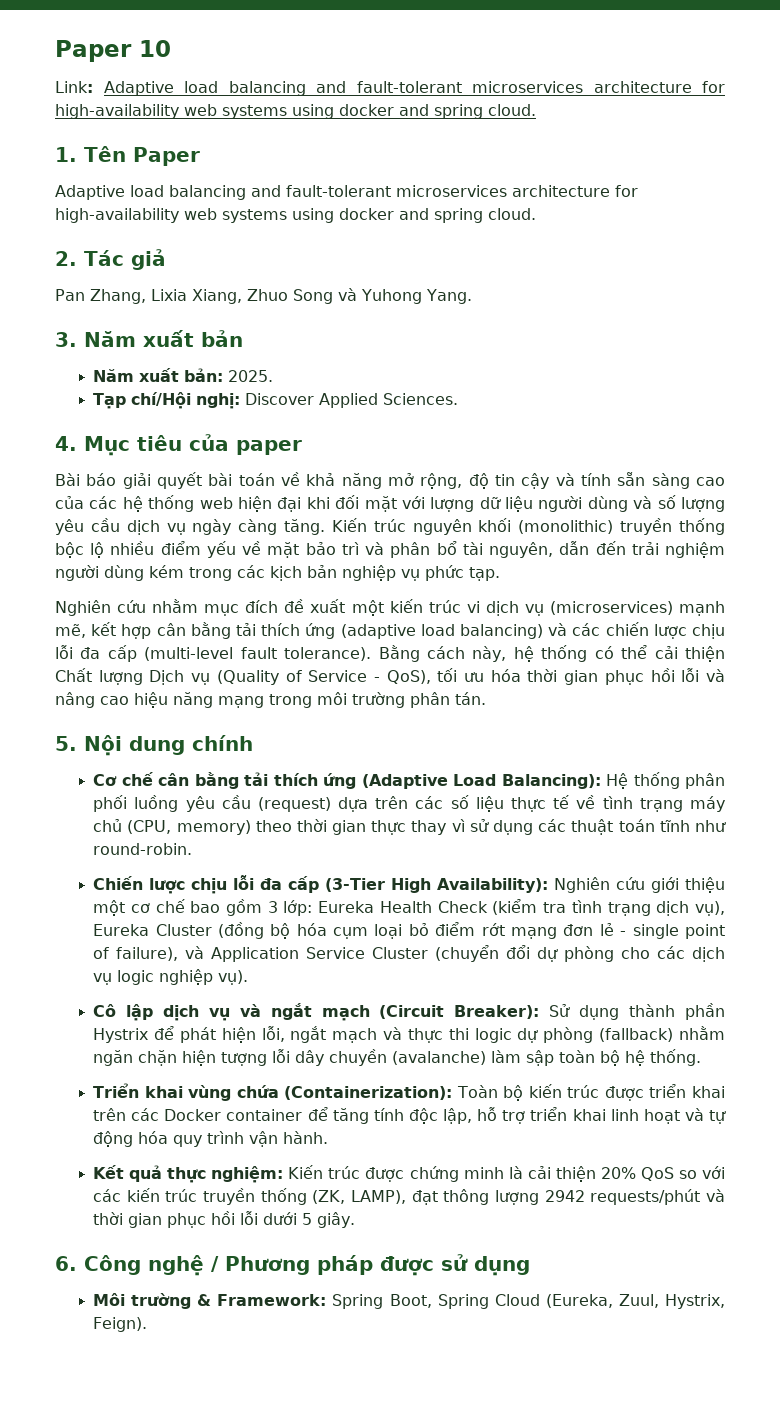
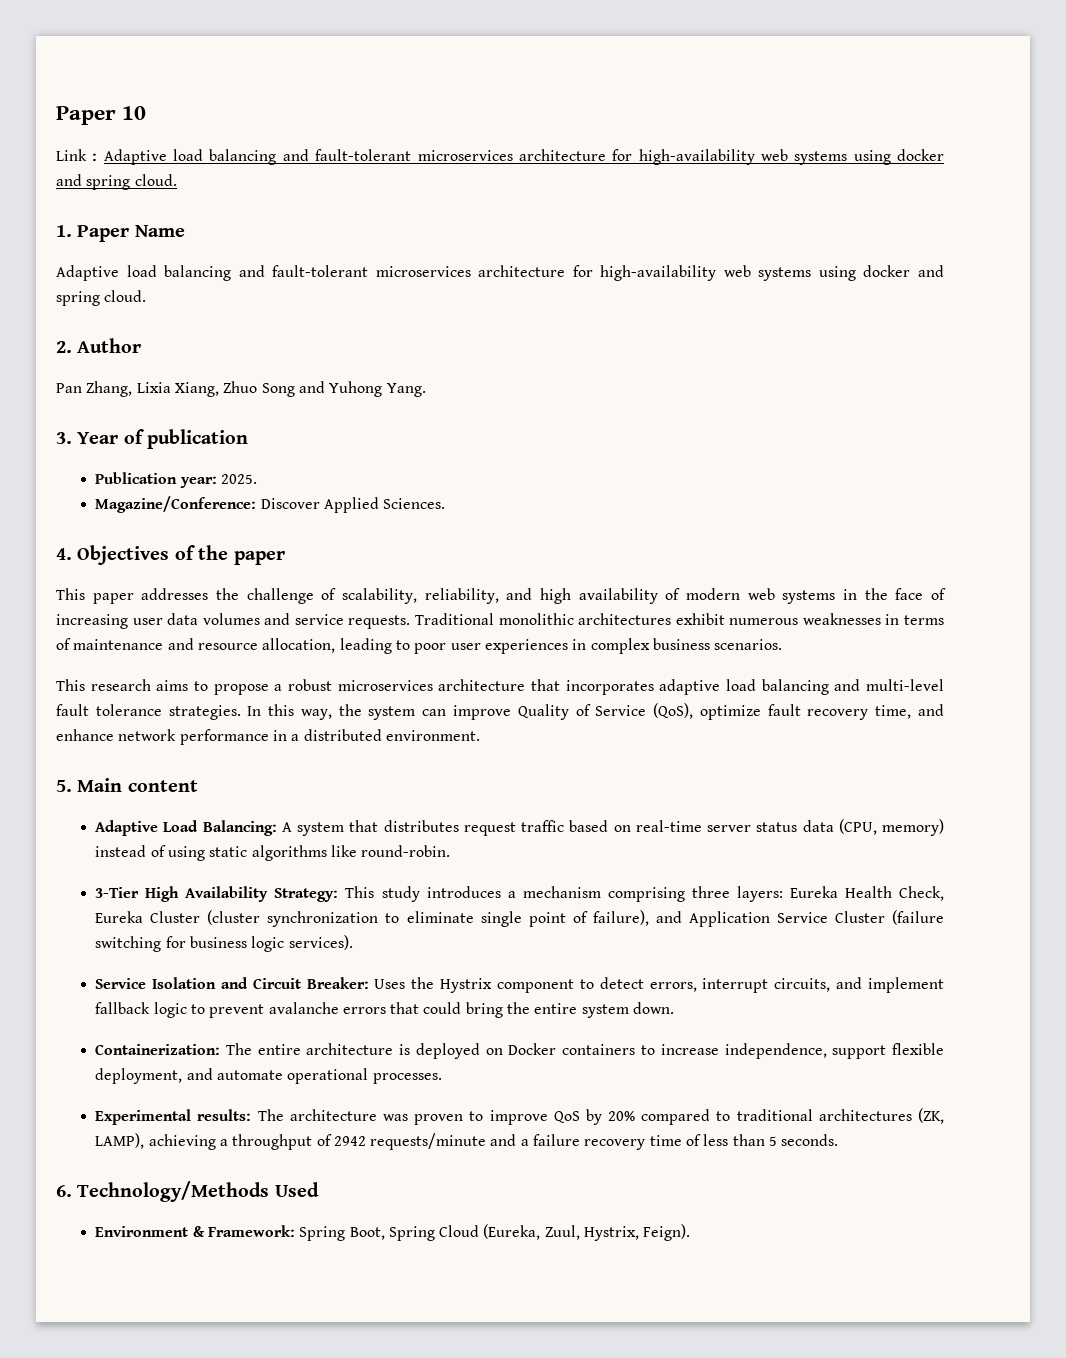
[55,81,93,93] Link: -> [56,149,98,161] Link :
[84,146,200,166] Tên Paper -> [77,225,185,242] Paper Name
[84,249,166,270] Tác giả -> [77,338,142,353] Author
[338,288,357,301] và -> [298,381,325,393] and
[84,330,243,347] [93,368,274,382] [93,392,459,409] [55,434,302,456] [55,472,725,489] [55,495,726,512] [55,518,725,535] [55,541,726,558] [55,565,500,581] [55,599,725,616] [55,622,726,639] [55,645,726,662] [55,668,725,685] [55,692,486,708] [55,735,253,756] [93,772,726,789] [93,795,725,812] [93,819,727,835] [93,843,193,855] [93,875,725,894] [93,899,726,916] [93,922,627,939] Năm xuất bản // Năm xuất bản: 2025. // Tạp chí/Hội nghị: Discover Applied Sciences. // 4. Mục tiêu của paper // Bài báo giải quyết bài toán về khả năng mở rộng, độ tin cậy và tính sẵn sàng cao của các hệ thống web hiện đại khi đối mặt với lượng dữ liệu người dùng và số lượng yêu cầu dịch vụ ngày càng tăng. Kiến trúc nguyên khối (monolithic) truyền thống bộc lộ nhiều điểm yếu về mặt bảo trì và phân bổ tài nguyên, dẫn đến trải nghiệm người dùng kém trong các kịch bản nghiệp vụ phức tạp. // Nghiên cứu nhằm mục đích đề xuất một kiến trúc vi dịch vụ (microservices) mạnh mẽ, kết hợp cân bằng tải thích ứng (adaptive load balancing) và các chiến lược chịu lỗi đa cấp (multi-level fault tolerance). Bằng cách này, hệ thống có thể cải thiện Chất lượng Dịch vụ (Quality of Service - QoS), tối ưu hóa thời gian phục hồi lỗi và nâng cao hiệu năng mạng trong môi trường phân tán. // 5. Nội dung chính // Cơ chế cân bằng tải thích ứng (Adaptive Load Balancing): Hệ thống phân phối luồng yêu cầu (request) dựa trên các số liệu thực tế về tình trạng máy chủ (CPU, memory) theo thời gian thực thay vì sử dụng các thuật toán tĩnh như round-robin. // Chiến lược chịu lỗi đa cấp (3-Tier High Availability): Nghiên cứu giới thiệu một cơ chế bao gồm 3 lớp: Eureka Health Check (kiểm tra tình trạng dịch vụ), Eureka Cluster (đồng bộ hóa cụm loại bỏ điểm rớt mạng đơn lẻ - -> [77,429,249,449] [95,472,257,488] [95,496,446,513] [56,545,285,565] [56,588,946,604] [56,613,944,629] [56,638,783,654] [56,679,944,695] [56,703,945,720] [56,729,480,745] [56,778,198,792] [95,819,945,836] [95,845,451,861] [95,886,945,902] [95,910,474,927] Year of publication // Publication year: 2025. // Magazine/Conference: Discover Applied Sciences. // 4. Objectives of the paper // This paper addresses the challenge of scalability, reliability, and high availability of modern web systems in the face of increasing user data volumes and service requests. Traditional monolithic architectures exhibit numerous weaknesses in terms of maintenance and resource allocation, leading to poor user experiences in complex business scenarios. // This research aims to propose a robust microservices architecture that incorporates adaptive load balancing and multi-level fault tolerance strategies. In this way, the system can improve Quality of Service (QoS), optimize fault recovery time, and enhance network performance in a distributed environment. // 5. Main content // Adaptive Load Balancing: A system that distributes request traffic based on real-time server status data (CPU, memory) instead of using static algorithms like round-robin. // 3-Tier High Availability Strategy: This study introduces a mechanism comprising three layers: Eureka Health Check, Eureka Cluster (cluster synchronization to eliminate
[185,946,205,959] và -> [655,911,682,923] and
[435,945,726,962] [93,969,249,985] [93,1003,725,1021] [93,1026,725,1043] [93,1049,702,1066] [93,1083,725,1101] [93,1107,727,1124] [93,1131,329,1147] [93,1165,725,1183] [93,1188,725,1205] [93,1211,356,1228] [55,1254,530,1276] [93,1293,192,1309] (chuyển đổi dự phòng cho các dịch vụ logic nghiệp vụ). // Cô lập dịch vụ và ngắt mạch (Circuit Breaker): Sử dụng thành phần Hystrix để phát hiện lỗi, ngắt mạch và thực thi logic dự phòng (fallback) nhằm ngăn chặn hiện tượng lỗi dây chuyền (avalanche) làm sập toàn bộ hệ thống. // Triển khai vùng chứa (Containerization): Toàn bộ kiến trúc được triển khai trên các Docker container để tăng tính độc lập, hỗ trợ triển khai linh hoạt và tự động hóa quy trình vận hành. // Kết quả thực nghiệm: Kiến trúc được chứng minh là cải thiện 20% QoS so với các kiến trúc truyền thống (ZK, LAMP), đạt thông lượng 2942 requests/phút và thời gian phục hồi lỗi dưới 5 giây. // 6. Công nghệ / Phương pháp được sử dụng // Môi trường -> [892,910,945,925] [95,935,353,952] [95,977,944,993] [95,1002,675,1018] [95,1043,945,1059] [95,1068,442,1084] [95,1108,945,1125] [95,1133,839,1150] [56,1181,319,1202] [95,1226,189,1237] (failure switching for business logic services). // Service Isolation and Circuit Breaker: Uses the Hystrix component to detect errors, interrupt circuits, and implement fallback logic to prevent avalanche errors that could bring the entire system down. // Containerization: The entire architecture is deployed on Docker containers to increase independence, support flexible deployment, and automate operational processes. // Experimental results: The architecture was proven to improve QoS by 20% compared to traditional architectures (ZK, LAMP), achieving a throughput of 2942 requests/minute and a failure recovery time of less than 5 seconds. // 6. Technology/Methods Used // Environment

